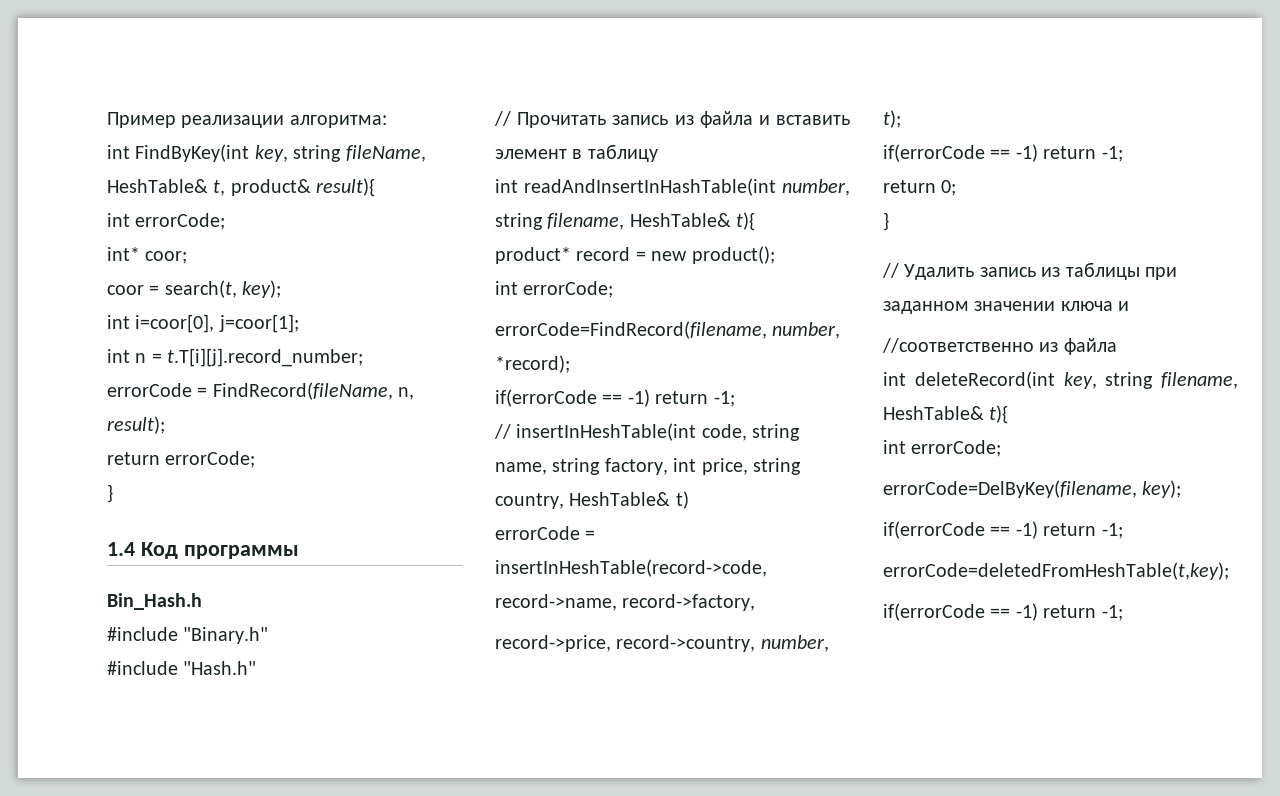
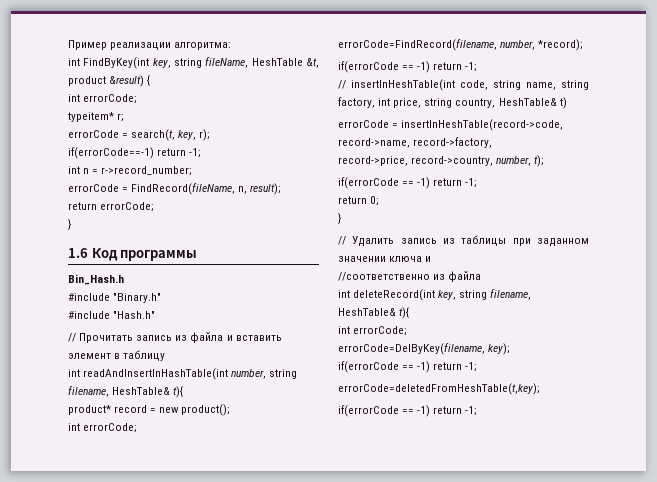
[107,178,376,197] [107,213,226,230] [107,247,188,264] [107,280,282,298] [107,314,299,333] HeshTable& t, product& result){ // int errorCode; // int* coor; // coor = search(t, key); // int i=coor[0], j=coor[1]; -> [251,58,319,68] [68,75,151,87] [68,94,138,104] [68,112,125,122] [68,129,211,141] [68,147,202,159] HeshTable &t, product &result) { // int errorCode; // typeitem* r; // errorCode = search(t, key, r); // if(errorCode==-1) return -1;
[167,348,364,367] t.T[i][j].record_number; -> [101,166,193,176] r->record_number;
[107,542,135,556] 1.4 -> [68,248,88,258] 1.6

